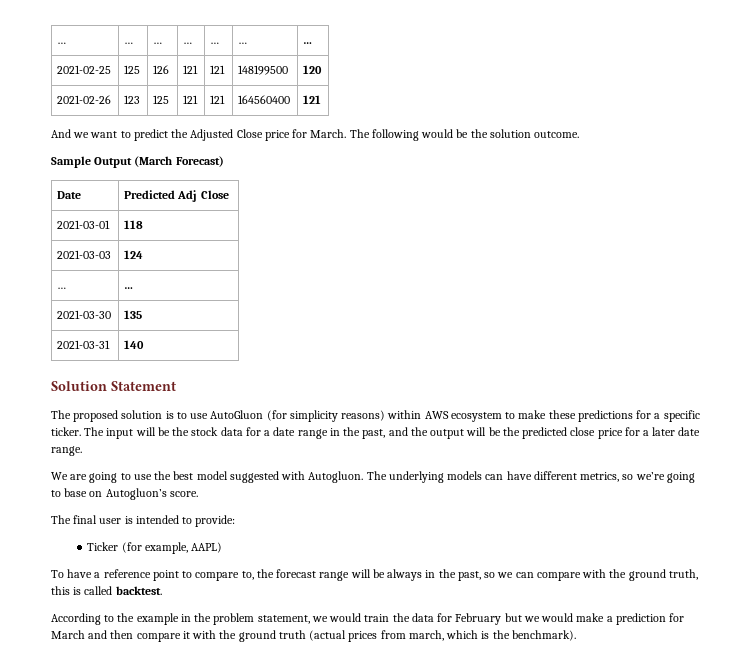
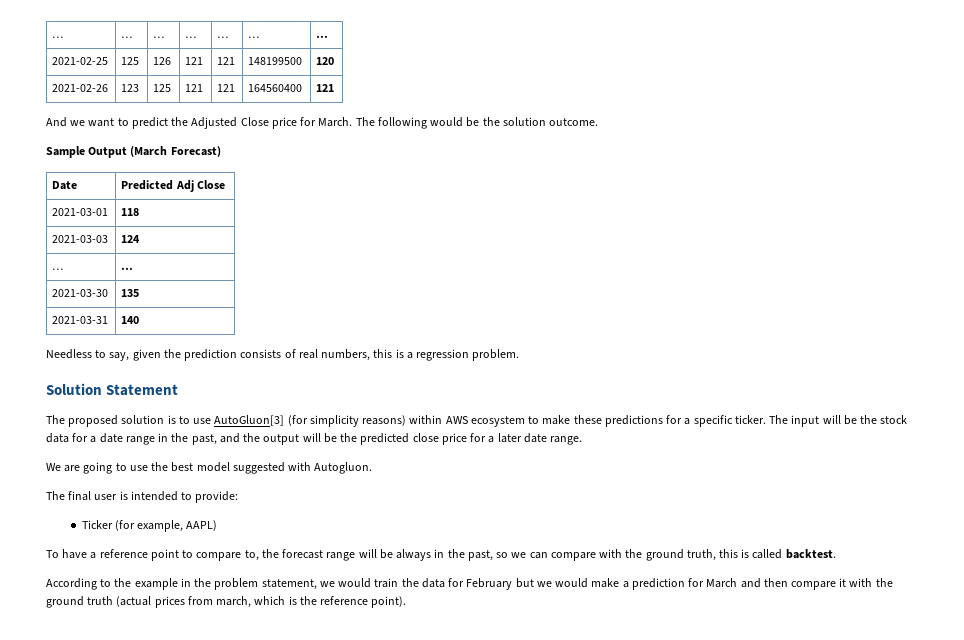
(145, 344) none -> [46,349,520,361] // Needless to say, given the prediction consists of real numbers, this is a regression problem.
[210,410,264,419] AutoGluon -> [214,415,285,426] AutoGluon[3]
[366,471,695,483] [51,488,198,500] The underlying models can have different metrics, so we’re going to base on Autogluon’s score. -> (373, 468) none
[511,630,576,641] benchmark). -> [320,596,407,608] reference point).

